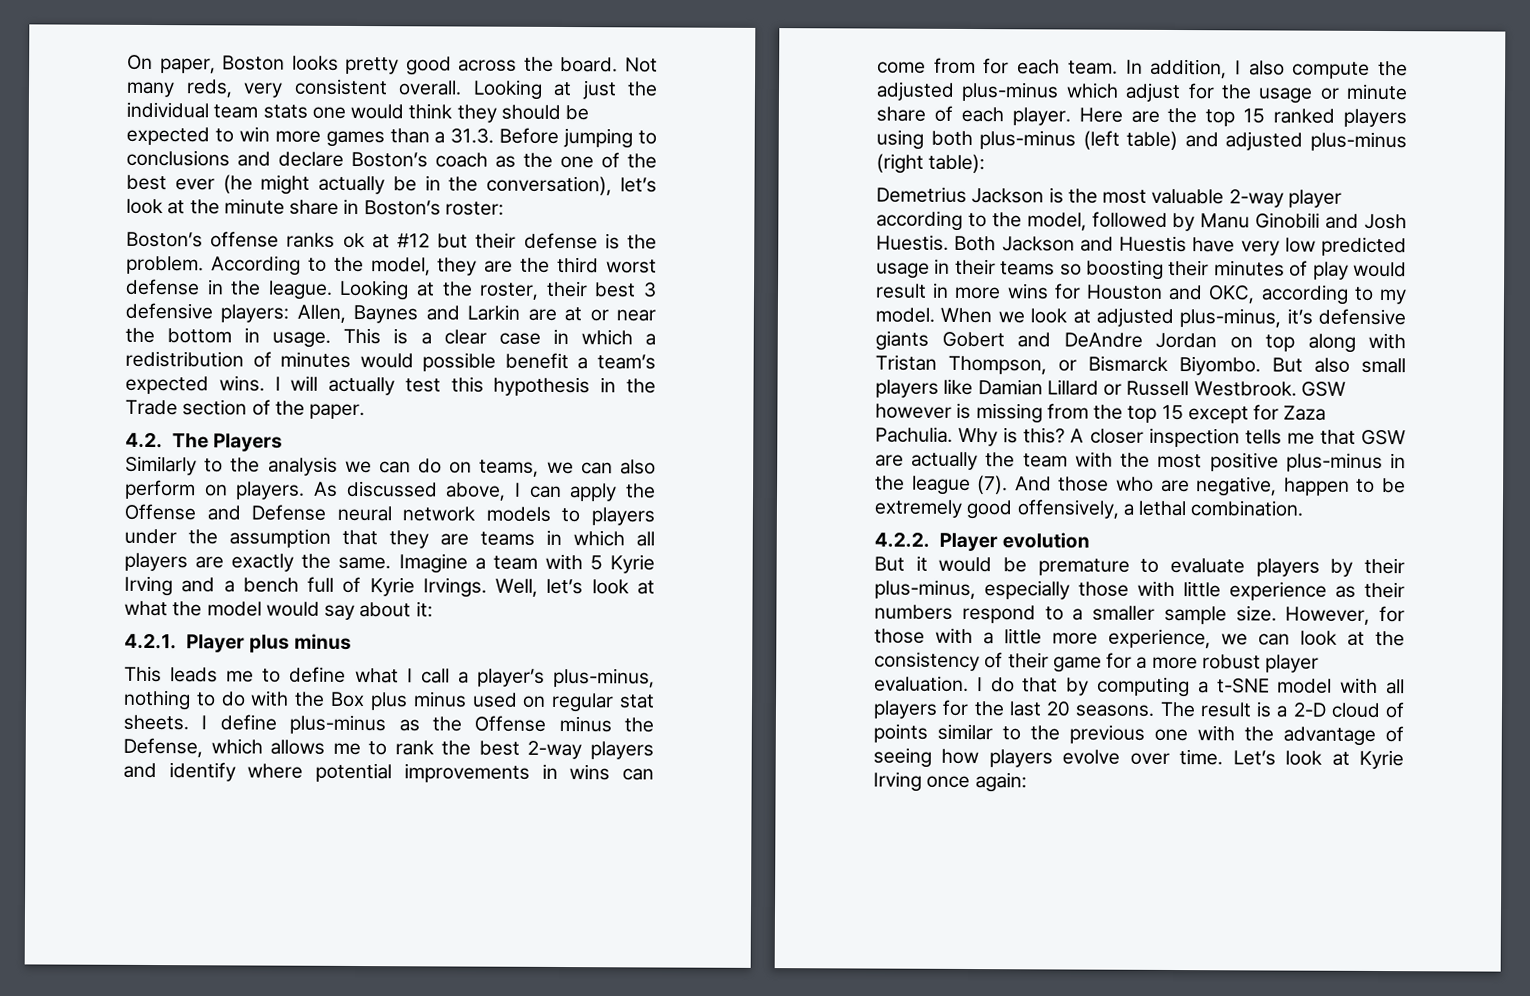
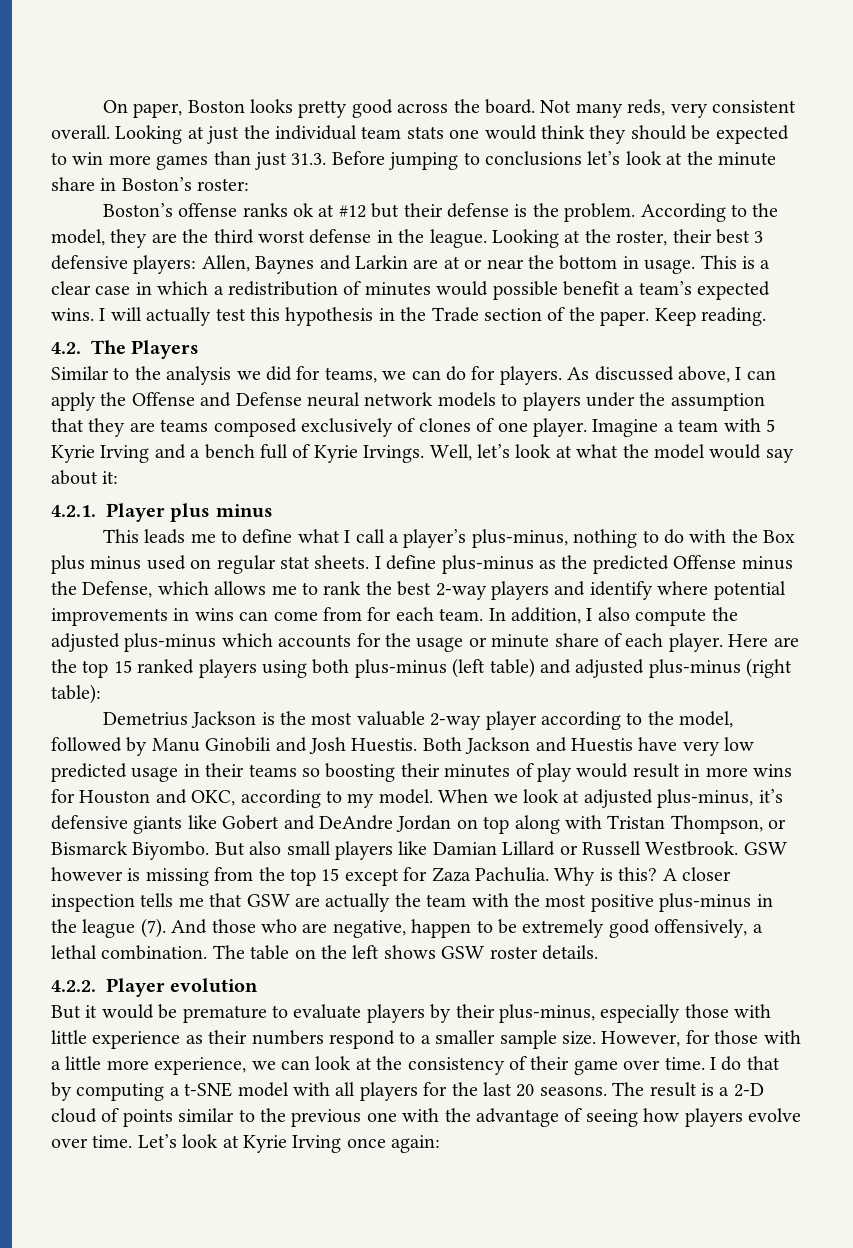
[434,131,446,144] a -> [255,152,287,170] just
[237,151,657,169] [126,174,613,196] and declare Boston’s coach as the one of the best ever (he might actually be in the conversation), -> (582, 158) none
(366, 411) none -> [654,307,766,326] Keep reading.
[125,455,197,476] Similarly -> [51,366,109,380] Similar
[378,458,656,477] [124,479,228,500] can do on teams, we can also perform on -> [266,366,496,383] did for teams, we can do for
[546,529,655,547] [124,552,392,572] in which all players are exactly the same. -> [213,418,587,437] composed exclusively of clones of one player.
(462, 724) none -> [592,555,669,574] predicted
[1125,82,1182,103] adjust -> [278,634,352,648] accounts
(929, 340) none -> [187,815,217,829] like
(1304, 508) none -> [212,945,598,960] The table on the left shows GSW roster details.
[1106,652,1320,673] [874,675,969,692] for a more robust player evaluation. -> [623,1057,705,1070] over time.

